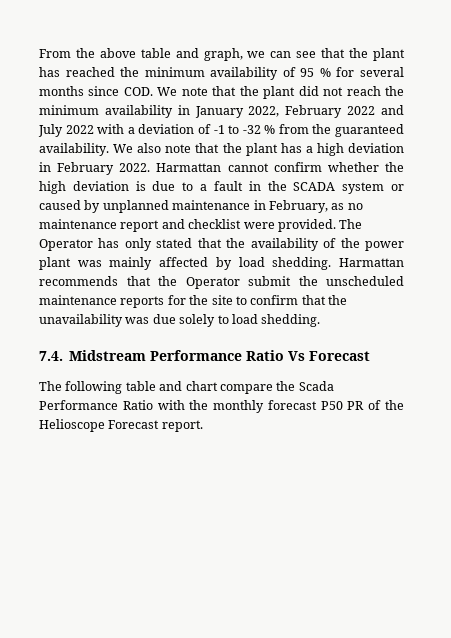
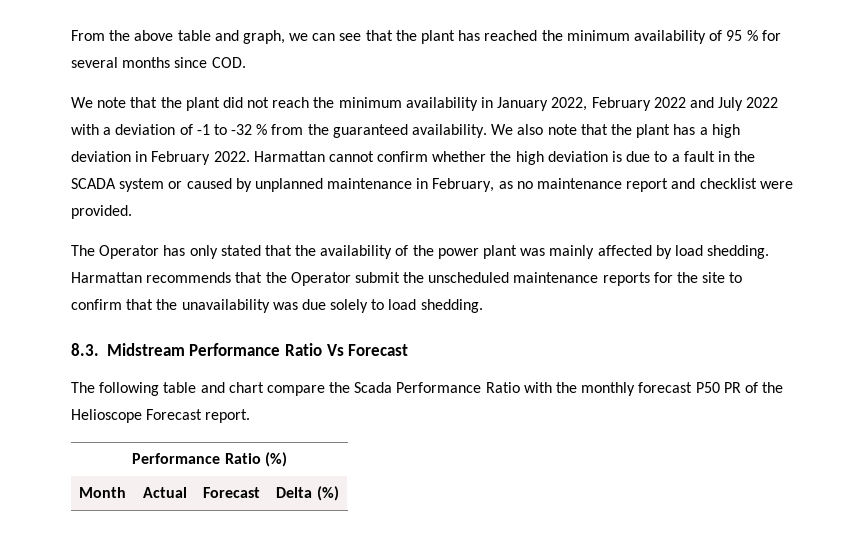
(153, 91) none -> (246, 62) //
(336, 225) none -> (132, 212) //
[39,351,63,361] 7.4. -> [71,343,99,356] 8.3.
(203, 426) none -> [132,452,287,467] [78,487,126,498] [142,487,187,498] [202,487,260,498] [276,486,339,501] // Performance Ratio (%) // Month | Actual | Forecast | Delta (%)

